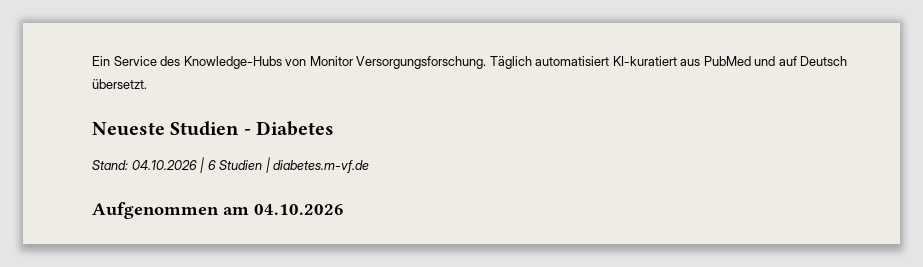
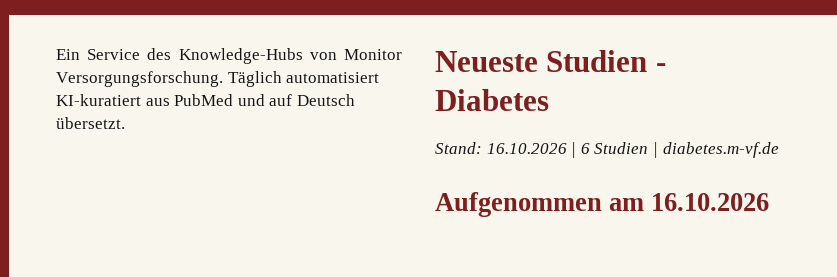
[131,160,197,170] 04.10.2026 -> [486,143,567,154] 16.10.2026
[254,204,344,215] 04.10.2026 -> [651,193,770,211] 16.10.2026

